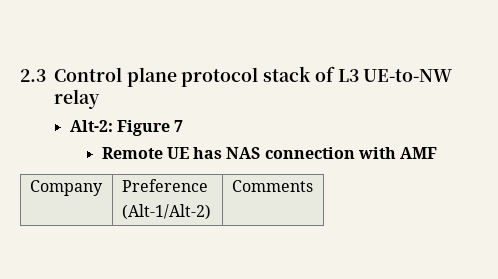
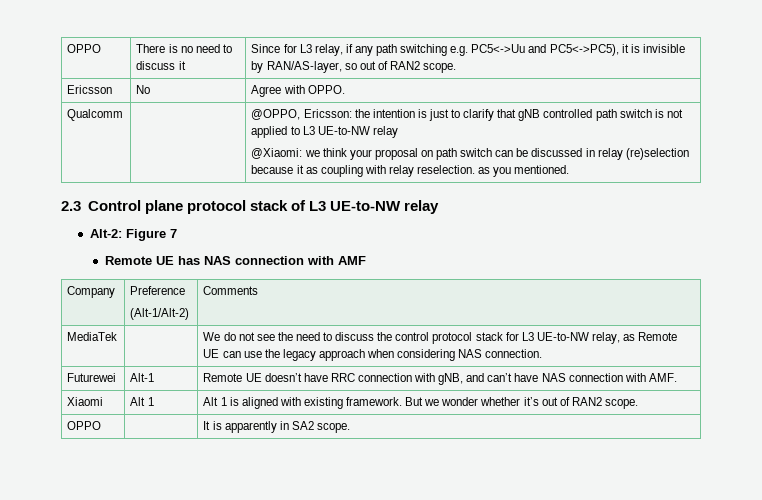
(20, 75) none -> [67,44,102,53] [136,44,232,53] [136,61,186,70] [251,44,685,56] [251,61,457,73] [67,85,113,94] [136,85,151,94] [251,85,345,97] [67,109,124,121] [251,109,683,121] [251,126,398,138] [251,148,689,160] [251,165,570,177] OPPO | There is no need to discuss it | Since for L3 relay, if any path switching e.g. PC5<->Uu and PC5<->PC5), it is invisible by RAN/AS-layer, so out of RAN2 scope. // Ericsson | No | Agree with OPPO. // Qualcomm | | @OPPO, Ericsson: the intention is just to clarify that gNB controlled path switch is not applied to L3 UE-to-NW relay // @Xiaomi: we think your proposal on path switch can be discussed in relay (re)selection because it as coupling with relay reselection. as you mentioned. //
(313, 186) none -> [67,332,118,341] [203,332,678,344] [203,349,543,361] [67,373,117,382] [130,373,155,382] [203,373,677,385] [67,397,104,406] [130,397,154,406] [203,397,638,409] [67,421,102,430] [203,421,350,433] // MediaTek | | We do not see the need to discuss the control protocol stack for L3 UE-to-NW relay, as Remote UE can use the legacy approach when considering NAS connection. // Futurewei | Alt-1 | Remote UE doesn’t have RRC connection with gNB, and can’t have NAS connection with AMF. // Xiaomi | Alt 1 | Alt 1 is aligned with existing framework. But we wonder whether it’s out of RAN2 scope. // OPPO | | It is apparently in SA2 scope.

